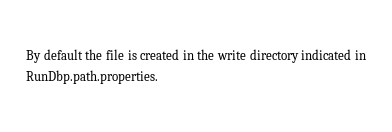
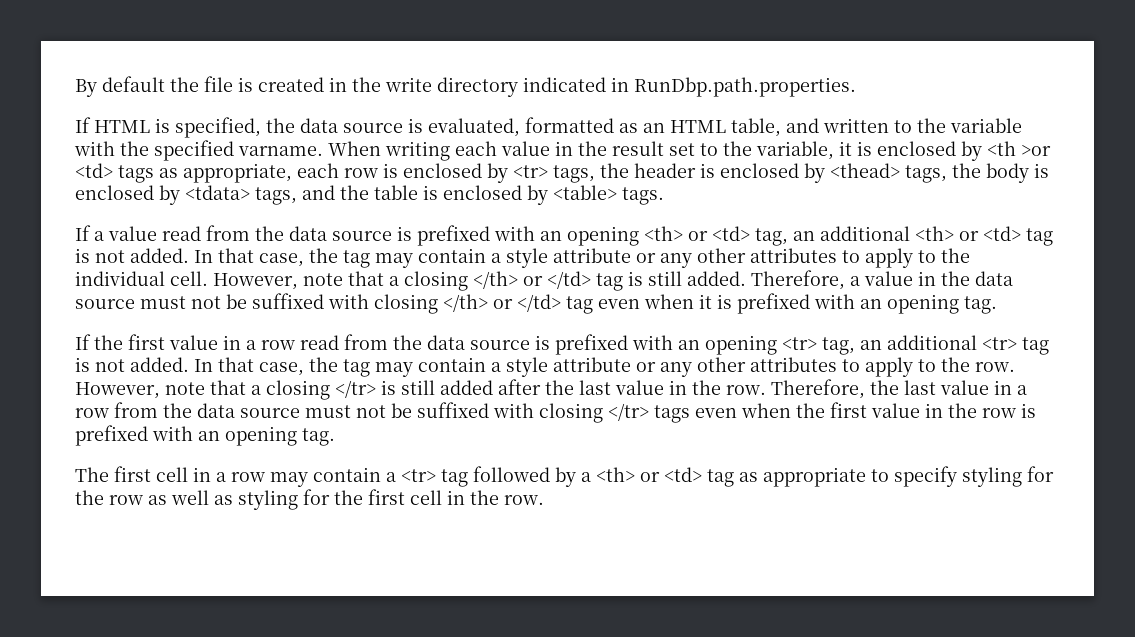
(158, 77) none -> [75,117,1022,138] [74,140,1051,161] [75,163,1049,183] [75,185,664,205] [75,225,1053,246] [75,248,970,268] [75,270,1013,291] [75,293,997,314] [75,334,1049,355] [75,357,1015,377] [75,379,1027,400] [75,402,1036,423] [75,425,335,446] [75,466,1054,487] [75,489,544,510] // If HTML is specified, the data source is evaluated, formatted as an HTML table, and written to the variable with the specified varname. When writing each value in the result set to the variable, it is enclosed by <th >or <td> tags as appropriate, each row is enclosed by <tr> tags, the header is enclosed by <thead> tags, the body is enclosed by <tdata> tags, and the table is enclosed by <table> tags. // If a value read from the data source is prefixed with an opening <th> or <td> tag, an additional <th> or <td> tag is not added. In that case, the tag may contain a style attribute or any other attributes to apply to the individual cell. However, note that a closing </th> or </td> tag is still added. Therefore, a value in the data source must not be suffixed with closing </th> or </td> tag even when it is prefixed with an opening tag. // If the first value in a row read from the data source is prefixed with an opening <tr> tag, an additional <tr> tag is not added. In that case, the tag may contain a style attribute or any other attributes to apply to the row. However, note that a closing </tr> is still added after the last value in the row. Therefore, the last value in a row from the data source must not be suffixed with closing </tr> tags even when the first value in the row is prefixed with an opening tag. // The first cell in a row may contain a <tr> tag followed by a <th> or <td> tag as appropriate to specify styling for the row as well as styling for the first cell in the row.

